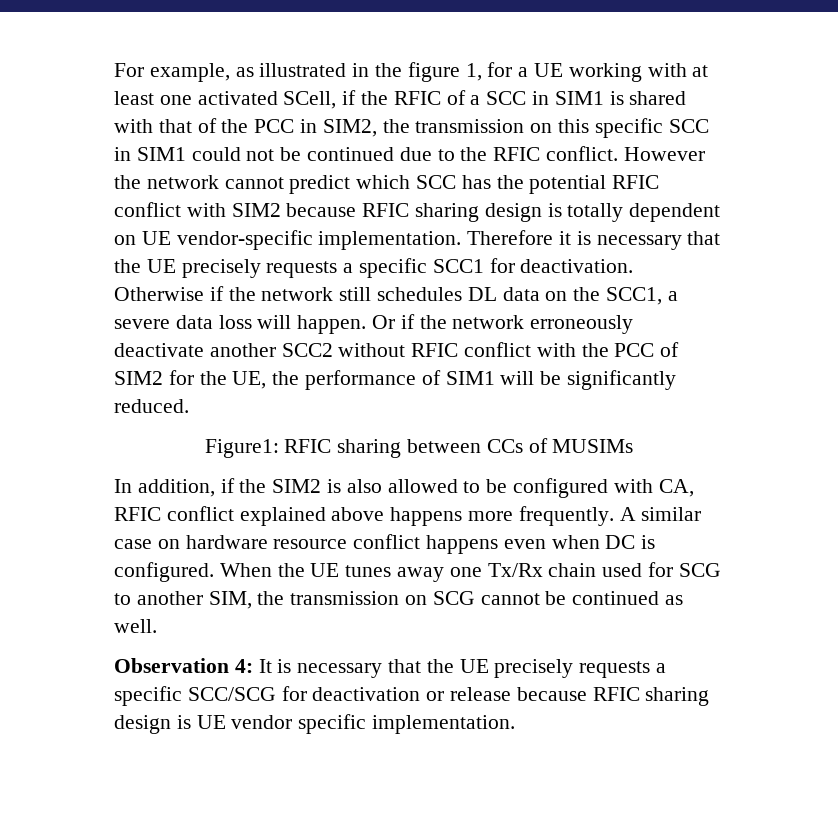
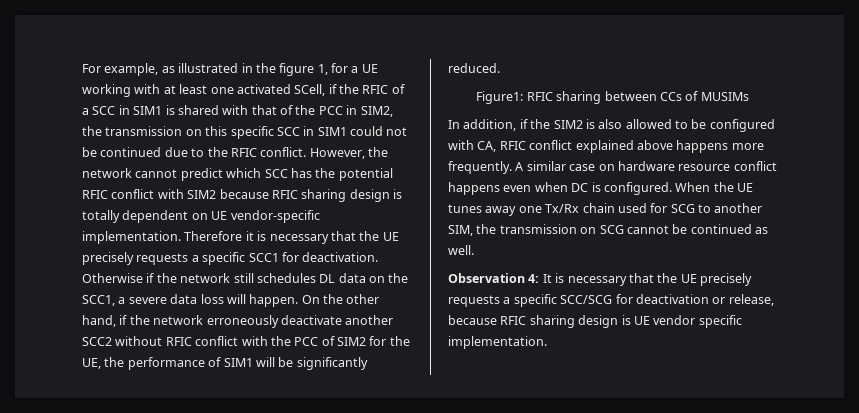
[623,147,705,161] However -> [309,148,365,159] However,
[372,315,396,329] Or -> [301,294,380,304] [82,315,116,327] On the other hand,
[450,687,512,701] release -> [728,294,774,306] release,

